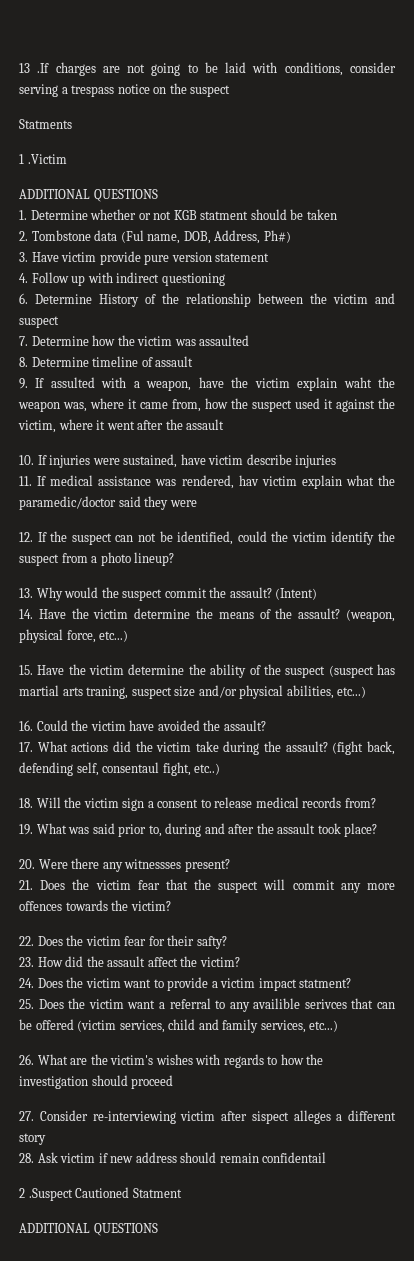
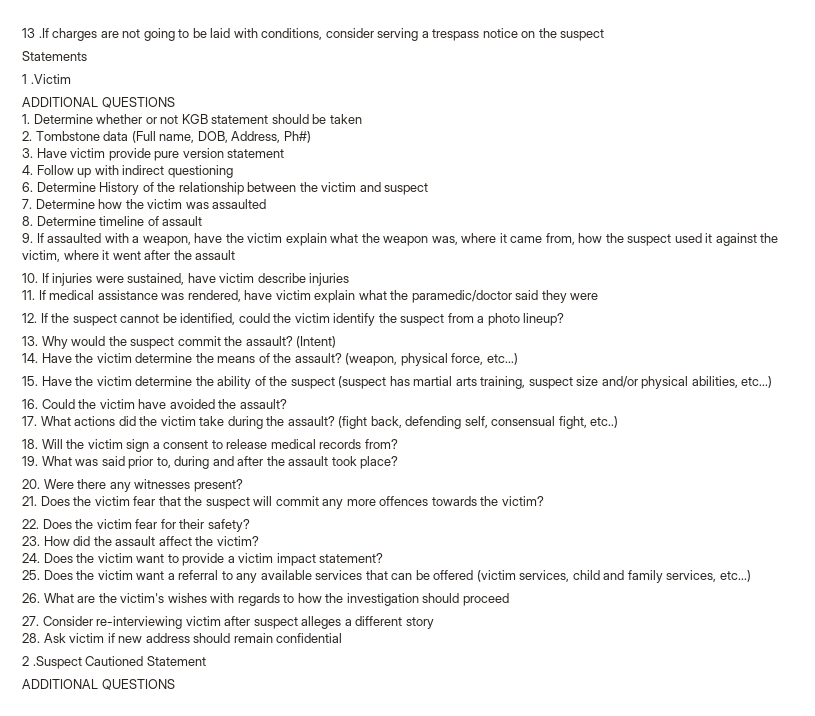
[19,119,72,129] Statments -> [22,51,87,61] Statements
[200,211,249,220] statment -> [211,115,269,124] statement
[120,230,144,243] (Ful -> [131,131,156,143] (Full
[50,377,95,388] assulted -> [47,233,102,243] assaulted
[343,377,372,388] waht -> [330,233,359,243] what
[238,475,259,486] hav -> [244,290,273,300] have
[115,533,156,542] can not -> [120,314,160,323] cannot
[86,686,129,699] traning, -> [480,376,526,389] training,
[102,762,160,773] consentaul -> [491,416,556,426] consensual
[124,859,182,869] witnessses -> [134,479,191,489] witnesses
[196,936,227,949] safty? -> [207,519,250,532] safety?
[299,978,352,988] statment? -> [319,553,384,563] statement?
[253,998,347,1009] availible serivces -> [260,570,363,580] available services
[251,1111,289,1124] sispect -> [253,617,298,629] suspect
[262,1152,327,1163] confidentail -> [276,633,343,643] confidential
[132,1188,182,1198] Statment -> [146,656,206,666] Statement

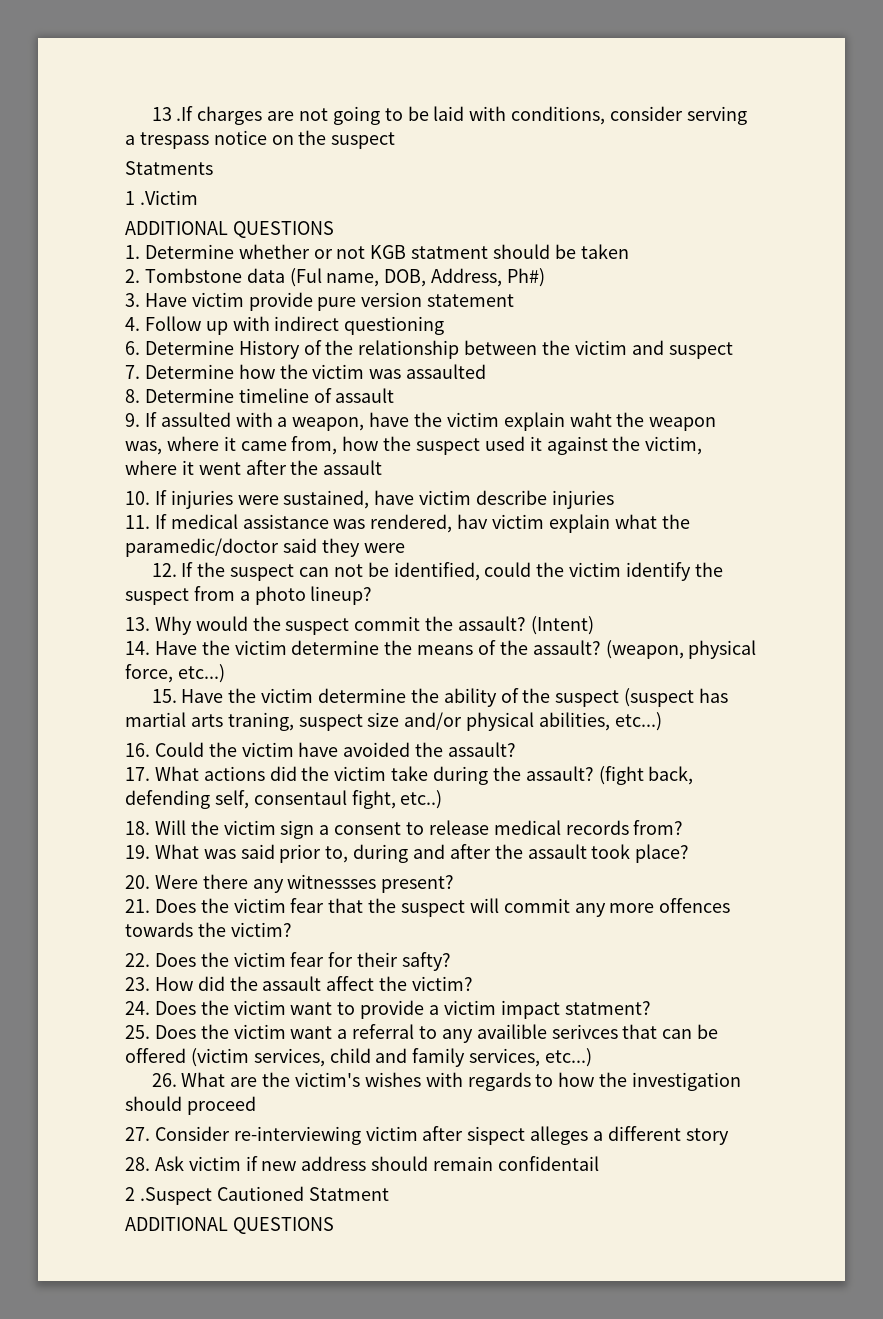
[22,51,87,61] Statements -> [125,161,213,175] Statments
[211,115,269,124] statement -> [411,246,489,259] statment
[131,131,156,143] (Full -> [289,268,322,287] (Ful
[47,233,102,243] assaulted -> [160,412,231,427] assulted
[330,233,359,243] what -> [569,412,612,427] waht
[244,290,273,300] have -> [457,514,489,529] hav
[120,314,160,323] cannot -> [299,564,363,577] can not
[480,376,526,389] training, -> [227,712,294,731] traning,
[491,416,556,426] consensual -> [253,790,347,805] consentaul
[134,479,191,489] witnesses -> [287,874,377,889] witnessses
[207,519,250,532] safety? -> [402,952,452,971] safty?
[319,553,384,563] statement? -> [564,1001,651,1015] statment?
[260,570,363,580] available services -> [476,1024,618,1039] availible serivces
[253,617,298,629] suspect -> [467,1126,526,1145] sispect
[276,633,343,643] confidential -> [497,1156,599,1171] confidentail
[146,656,206,666] Statement -> [308,1187,389,1201] Statment

